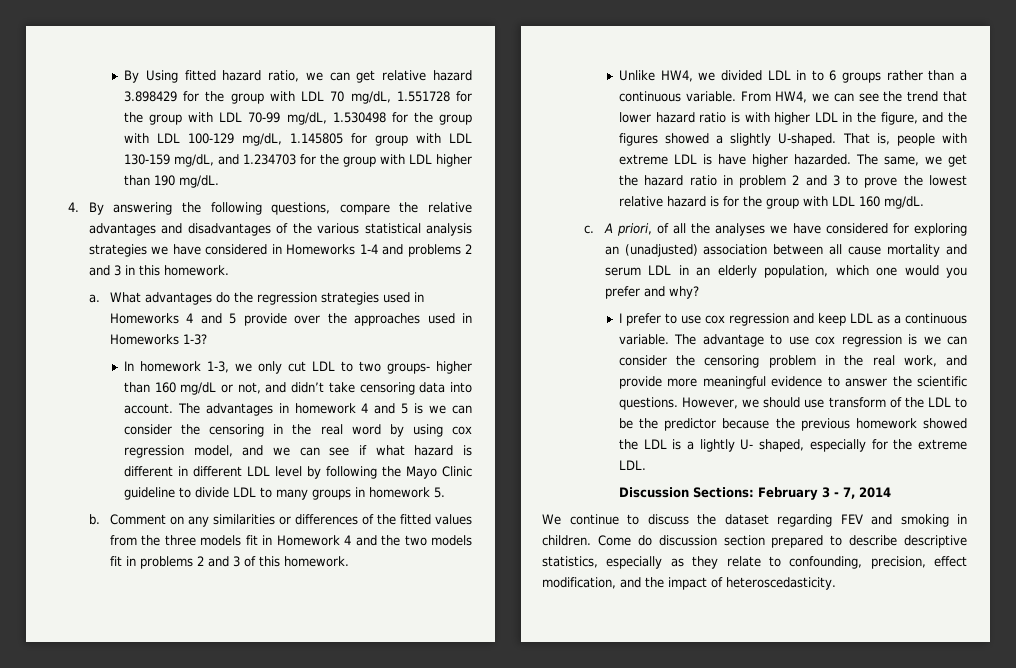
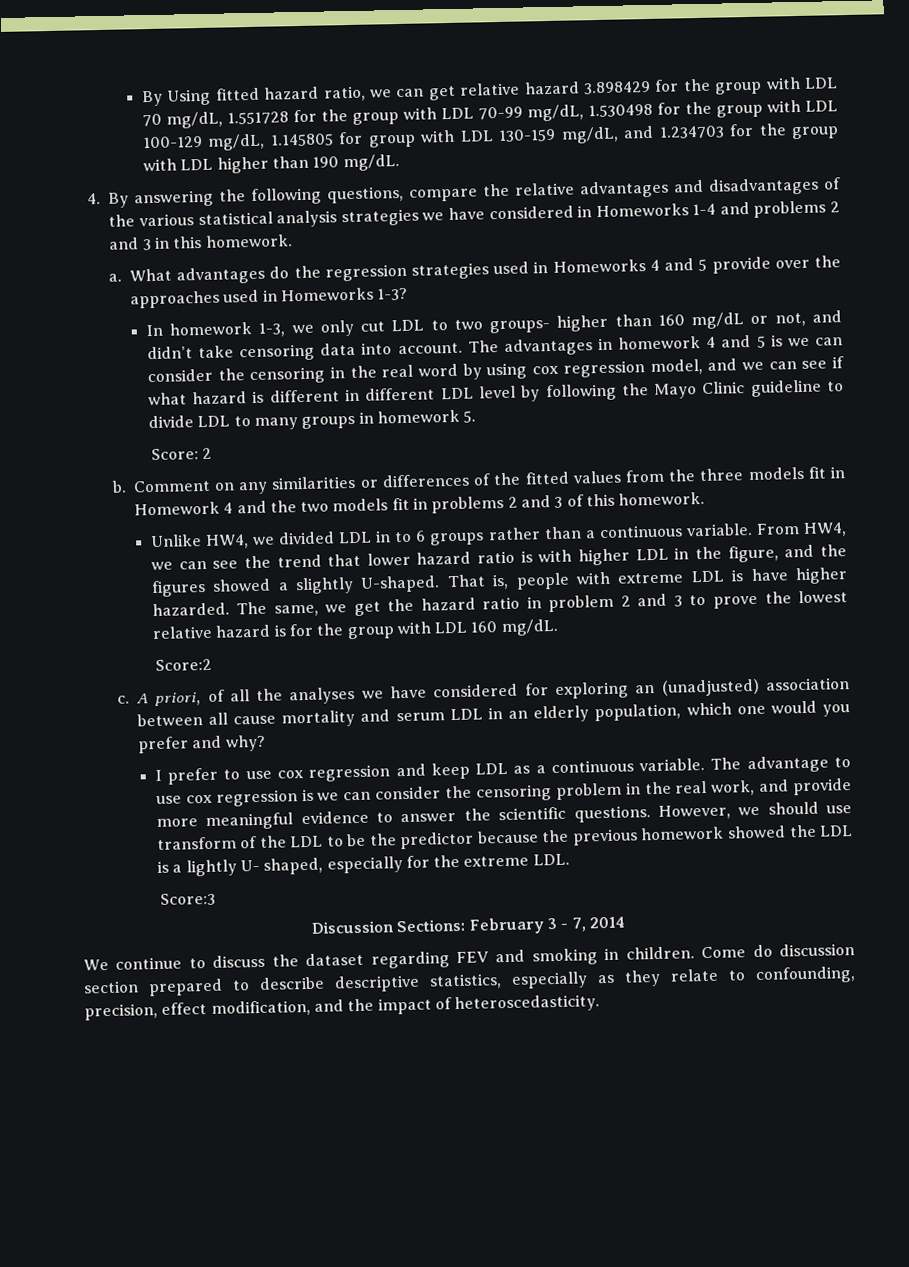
(445, 492) none -> [150,447,213,461] // Score: 2
(924, 202) none -> [154,658,212,672] // Score:2
(646, 465) none -> [159,892,216,906] // Score:3

